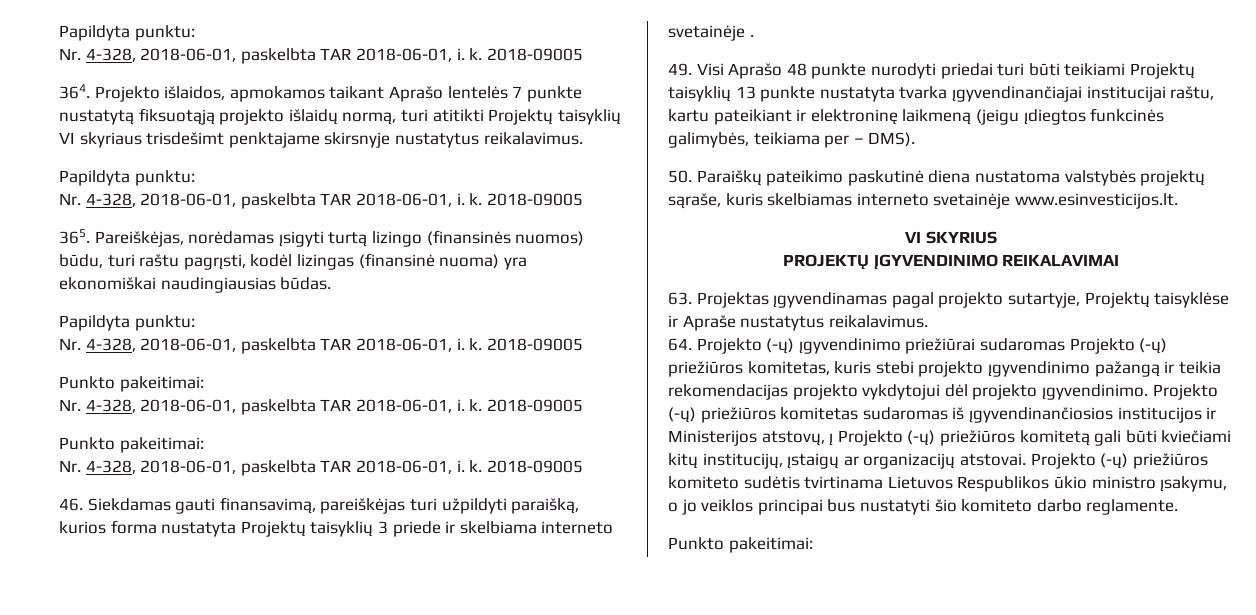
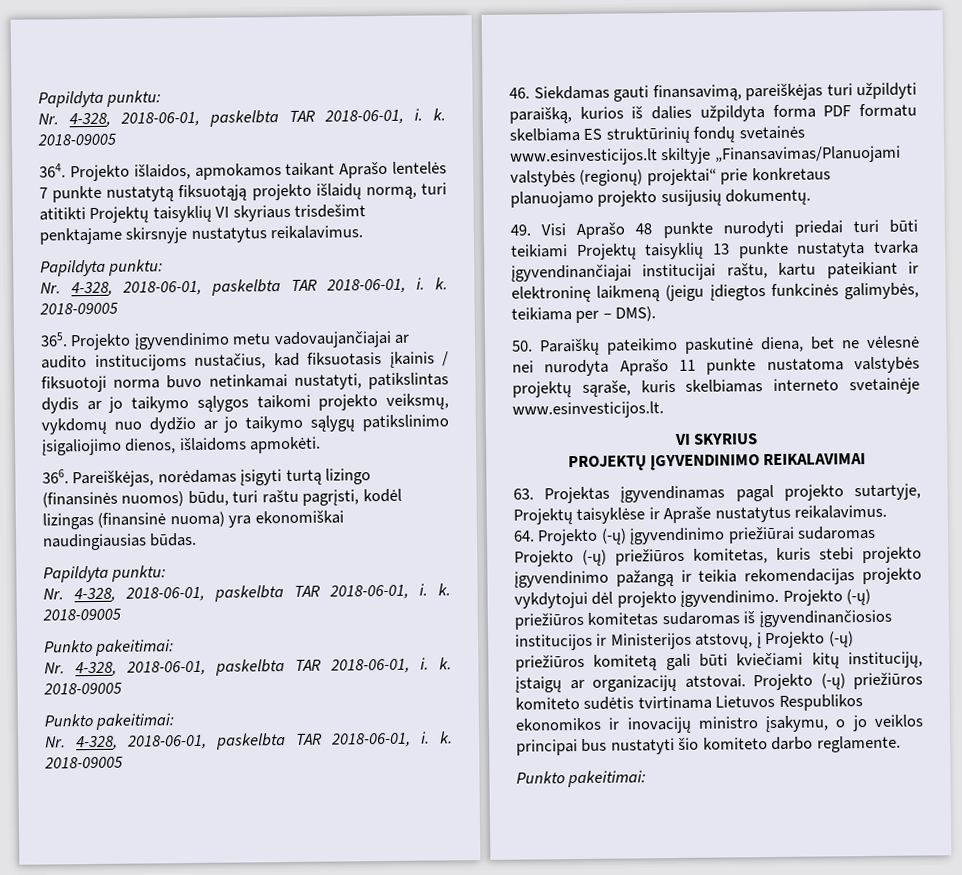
(90, 236) none -> [70,330,411,351] [41,351,449,371] [41,372,450,393] [41,393,449,414] [41,414,449,435] [41,436,322,456] [42,469,69,484] Projekto įgyvendinimo metu vadovaujančiajai ar audito institucijoms nustačius, kad fiksuotasis įkainis / fiksuotoji norma buvo netinkamai nustatyti, patikslintas dydis ar jo taikymo sąlygos taikomi projekto veiksmų, vykdomų nuo dydžio ar jo taikymo sąlygų patikslinimo įsigaliojimo dienos, išlaidoms apmokėti. // 366.
[110,520,614,537] [668,25,754,41] forma nustatyta Projektų taisyklių 3 priede ir skelbiama interneto svetainėje . -> [631,103,917,122] [509,125,805,144] [510,145,901,166] [510,167,831,187] [510,188,812,208] iš dalies užpildyta forma PDF formatu skelbiama ES struktūrinių fondų svetainės www.esinvesticijos.lt skiltyje „Finansavimas/Planuojami valstybės (regionų) projektai“ prie konkretaus planuojamo projekto susijusių dokumentų.
[928,170,971,183] diena -> [760,335,920,353] [512,358,757,377] diena, bet ne vėlesnė nei nurodyta Aprašo 11 punkte
[1053,476,1087,489] ūkio -> [515,716,692,734] ekonomikos ir inovacijų

